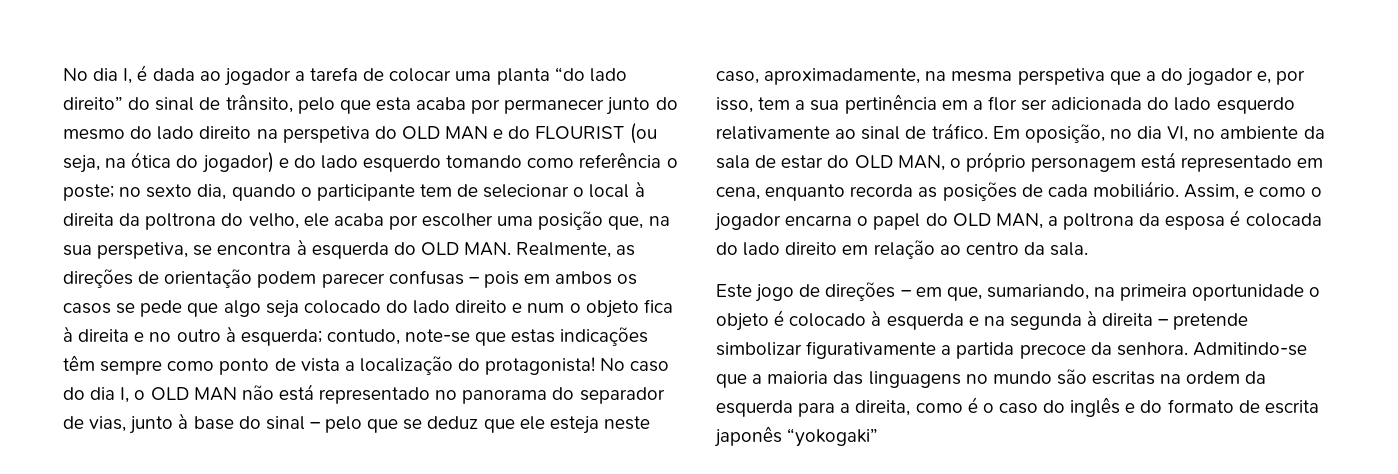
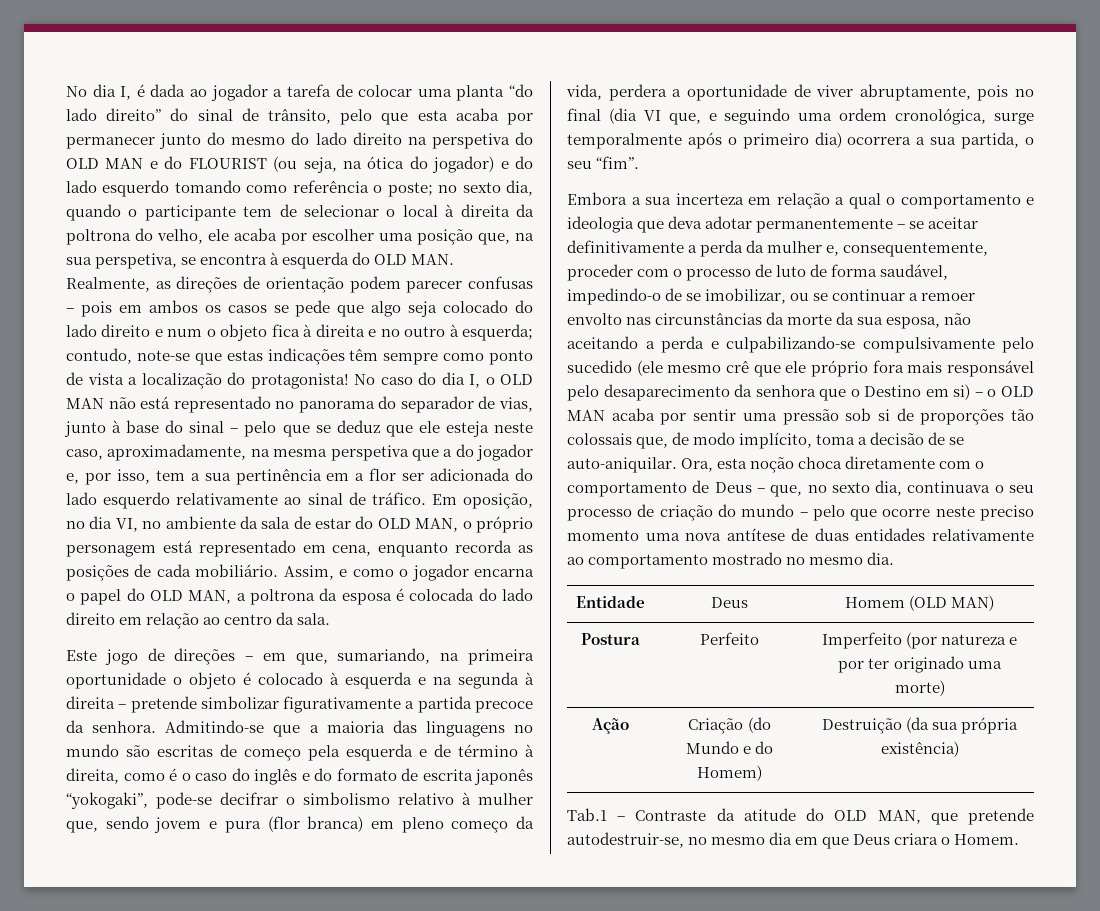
[1160,371,1267,384] [716,400,851,417] na ordem da esquerda para a -> [220,744,534,761] de começo pela esquerda e de término à
[787,428,879,447] “yokogaki” -> [66,792,533,809] [66,816,534,833] [566,84,1034,101] [567,108,1034,125] [567,132,1034,149] [567,156,640,169] [567,192,1034,209] [567,216,979,233] [567,240,989,257] [567,264,949,281] [567,288,976,305] [567,312,972,329] [567,336,1034,353] [567,360,1034,377] [567,384,1034,401] [567,408,1034,425] [567,432,965,449] [567,456,985,473] [567,480,1034,497] [567,504,1034,521] [567,528,1034,541] [567,552,895,569] [576,596,645,608] [711,597,748,608] [844,595,995,611] [581,633,640,645] [700,632,759,645] [821,632,1018,649] [838,656,1002,673] [894,680,945,696] [592,718,629,734] [688,717,771,734] [685,741,774,754] [697,765,762,781] [821,717,1019,734] [880,741,959,757] [567,808,1034,825] [567,832,1020,849] “yokogaki”, pode-se decifrar o simbolismo relativo à mulher que, sendo jovem e pura (flor branca) em pleno começo da vida, perdera a oportunidade de viver abruptamente, pois no final (dia VI que, e seguindo uma ordem cronológica, surge temporalmente após o primeiro dia) ocorrera a sua partida, o seu “fim”. // Embora a sua incerteza em relação a qual o comportamento e ideologia que deva adotar permanentemente – se aceitar definitivamente a perda da mulher e, consequentemente, proceder com o processo de luto de forma saudável, impedindo-o de se imobilizar, ou se continuar a remoer envolto nas circunstâncias da morte da sua esposa, não aceitando a perda e culpabilizando-se compulsivamente pelo sucedido (ele mesmo crê que ele próprio fora mais responsável pelo desaparecimento da senhora que o Destino em si) – o OLD MAN acaba por sentir uma pressão sob si de proporções tão colossais que, de modo implícito, toma a decisão de se auto-aniquilar. Ora, esta noção choca diretamente com o comportamento de Deus – que, no sexto dia, continuava o seu processo de criação do mundo – pelo que ocorre neste preciso momento uma nova antítese de duas entidades relativamente ao comportamento mostrado no mesmo dia. // Entidade | Deus | Homem (OLD MAN) // Postura | Perfeito | Imperfeito (por natureza e por ter originado uma morte) // Ação | Criação (do Mundo e do Homem) | Destruição (da sua própria existência) // Tab.1 – Contraste da atitude do OLD MAN, que pretende autodestruir-se, no mesmo dia em que Deus criara o Homem.

